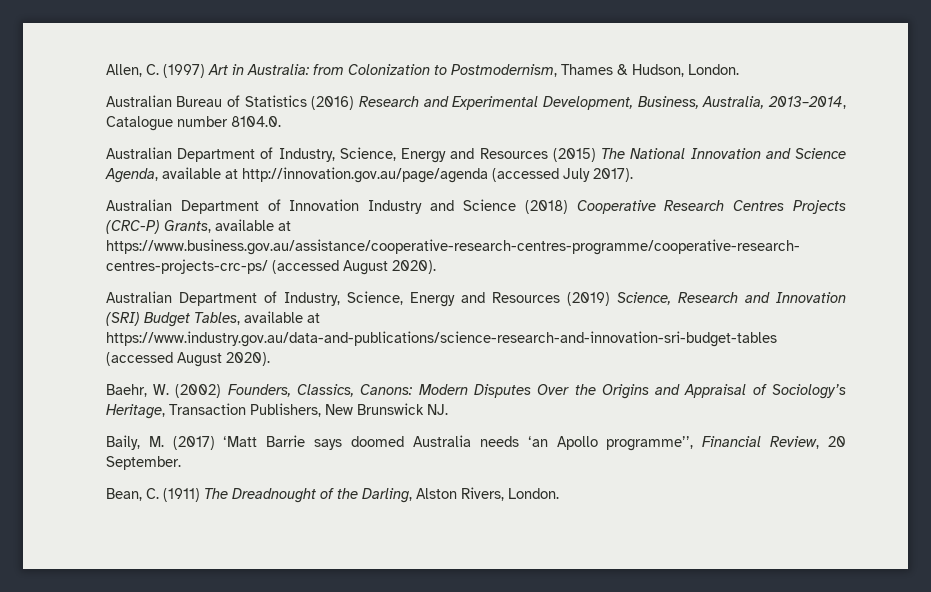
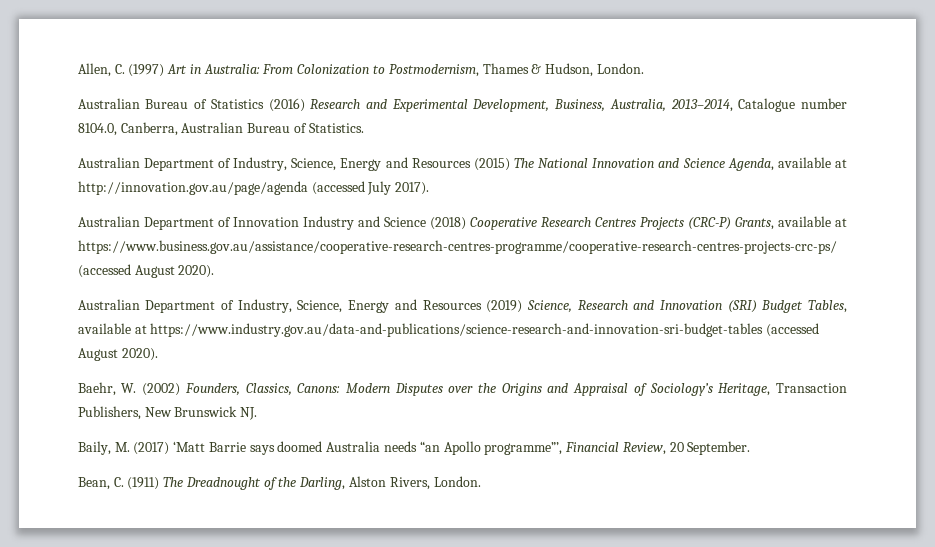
[312,64,344,75] from -> [262,64,294,74] From
[230,116,281,127] 8104.0. -> [77,122,364,136] 8104.0, Canberra, Australian Bureau of Statistics.
[537,384,570,395] Over -> [448,386,474,393] over
[527,436,694,451] ‘an Apollo programme’’, -> [419,441,563,455] “an Apollo programme”’,

